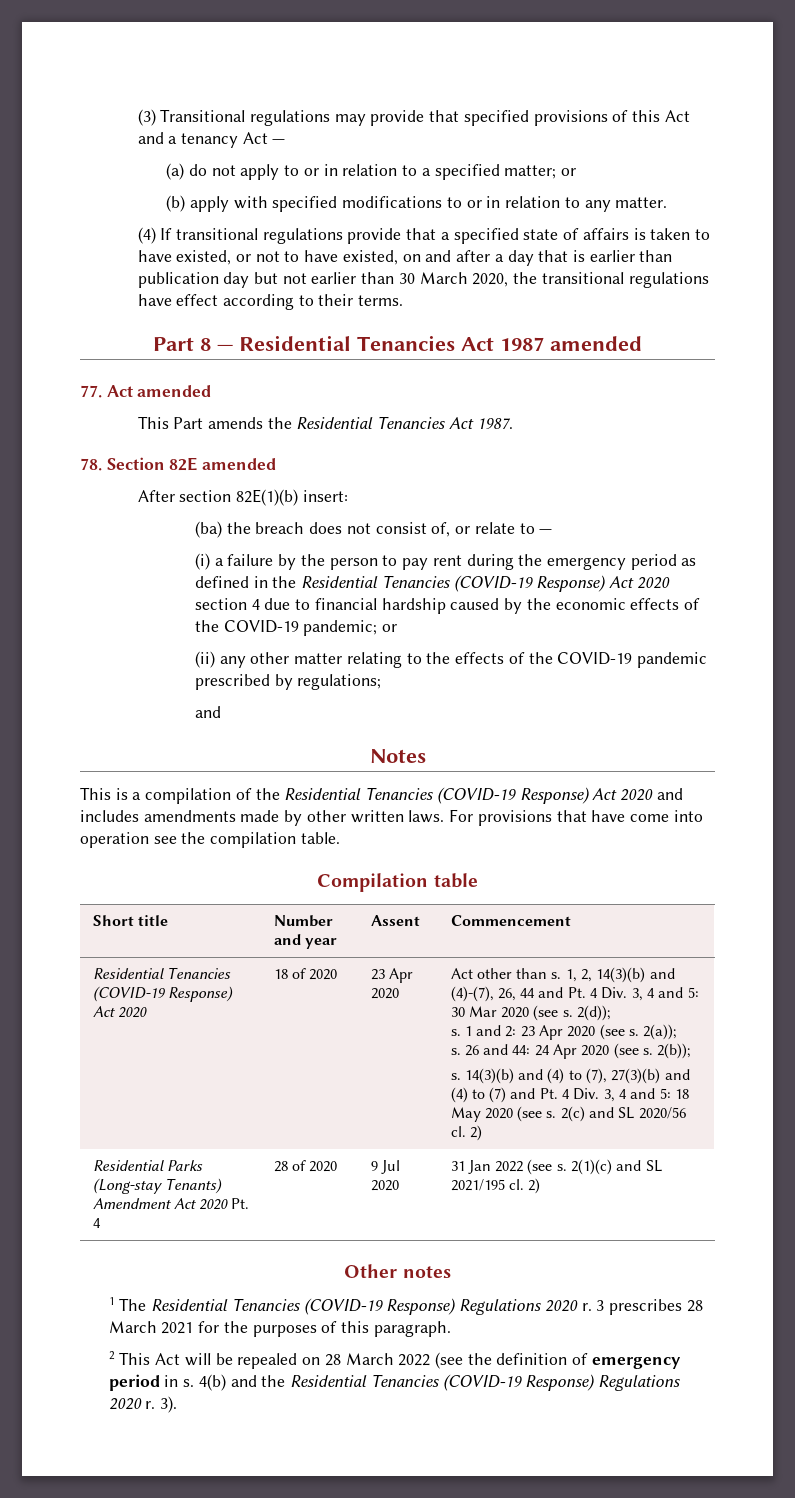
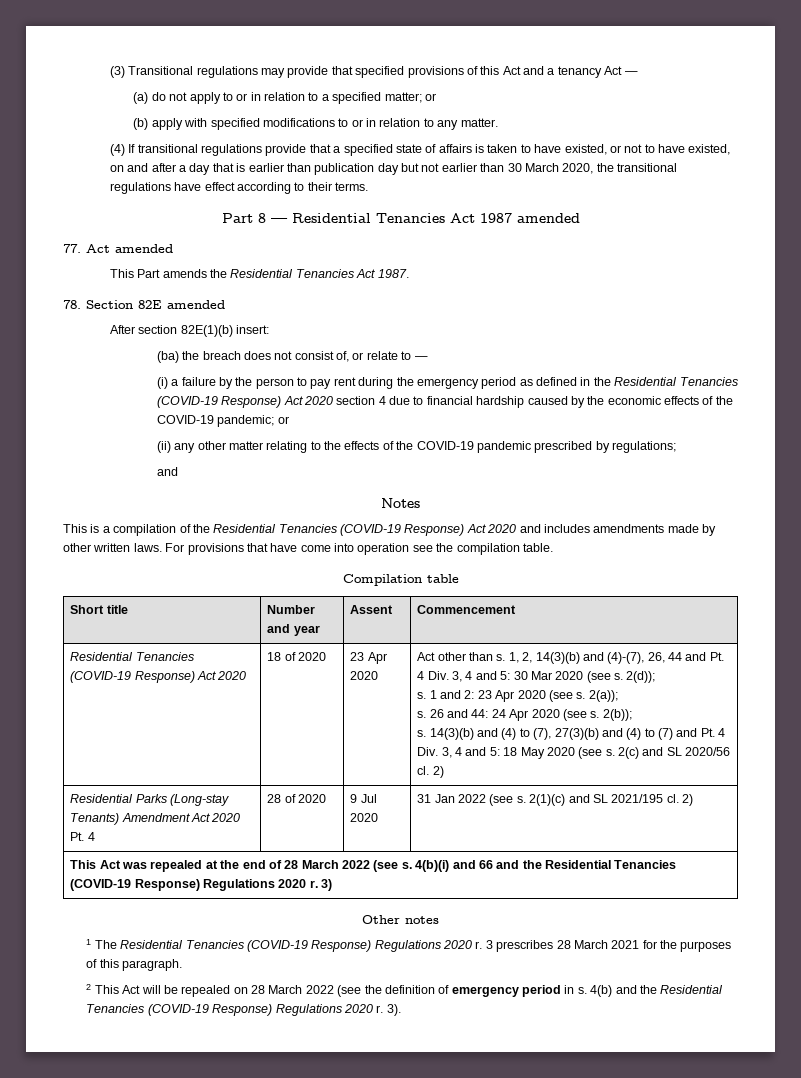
(541, 1186) none -> [70,860,677,872] [70,879,333,891] // This Act was repealed at the end of 28 March 2022 (see s. 4(b)(i) and 66 and the Residential Tenancies (COVID-19 Response) Regulations 2020 r. 3)

